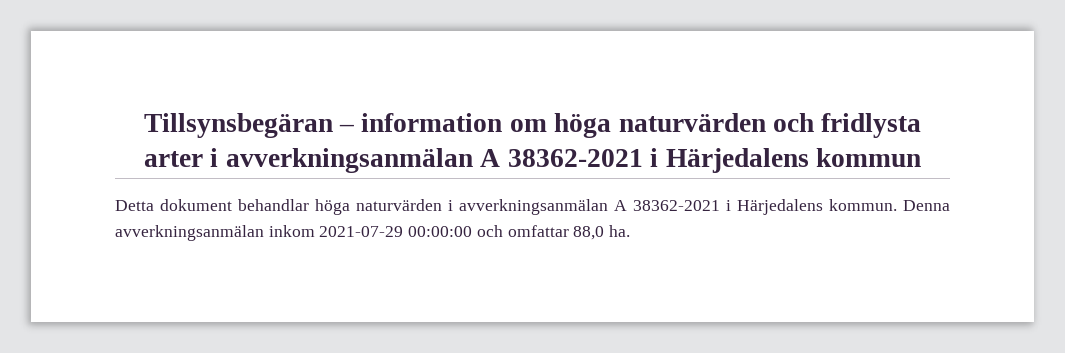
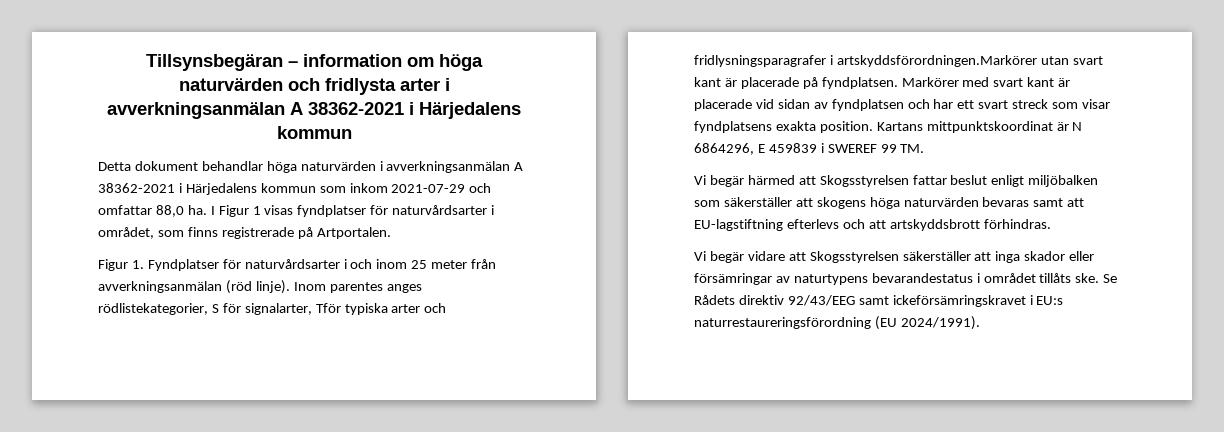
[829,199,950,211] [115,225,264,241] kommun. Denna avverkningsanmälan -> [260,183,346,193] kommun som
[408,226,473,237] 00:00:00 -> (466, 188) none
(631, 231) none -> [210,205,495,217] [98,227,391,239] [98,259,497,271] [98,280,422,294] [98,303,447,315] [694,55,1103,67] [694,77,1071,89] [694,99,1111,111] [694,121,1083,133] [694,143,925,155] [694,175,1099,187] [694,197,1085,209] [694,219,1051,231] [694,251,1095,263] [694,273,1118,285] [694,295,1064,307] [694,316,980,330] I Figur 1 visas fyndplatser för naturvårdsarter i området, som finns registrerade på Artportalen. // Figur 1. Fyndplatser för naturvårdsarter i och inom 25 meter från avverkningsanmälan (röd linje). Inom parentes anges rödlistekategorier, S för signalarter, Tför typiska arter och fridlysningsparagrafer i artskyddsförordningen.Markörer utan svart kant är placerade på fyndplatsen. Markörer med svart kant är placerade vid sidan av fyndplatsen och har ett svart streck som visar fyndplatsens exakta position. Kartans mittpunktskoordinat är N 6864296, E 459839 i SWEREF 99 TM. // Vi begär härmed att Skogsstyrelsen fattar beslut enligt miljöbalken som säkerställer att skogens höga naturvärden bevaras samt att EU-lagstiftning efterlevs och att artskyddsbrott förhindras. // Vi begär vidare att Skogsstyrelsen säkerställer att inga skador eller försämringar av naturtypens bevarandestatus i området tillåts ske. Se Rådets direktiv 92/43/EEG samt ickeförsämringskravet i EU:s naturrestaureringsförordning (EU 2024/1991).

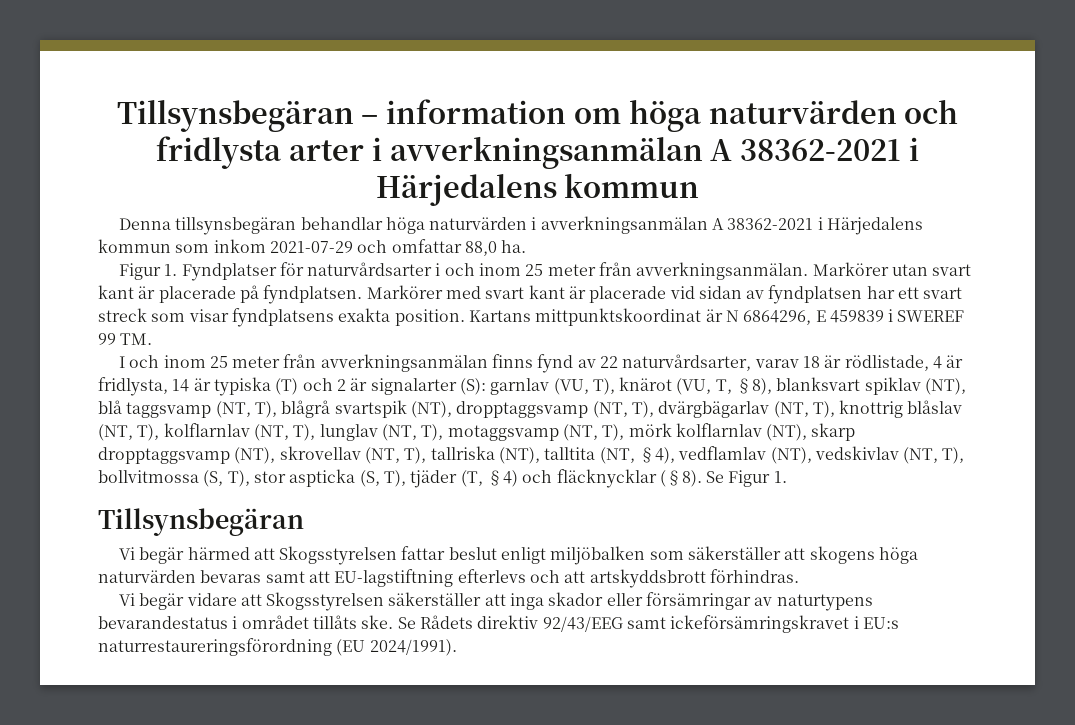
[98,161,198,171] Detta dokument -> [118,217,297,235] Denna tillsynsbegäran
[210,205,495,217] [98,227,391,239] I Figur 1 visas fyndplatser för naturvårdsarter i området, som finns registrerade på Artportalen. -> (527, 246) none
[98,280,422,294] [98,303,447,315] [694,55,1037,67] avverkningsanmälan (röd linje). Inom parentes anges rödlistekategorier, S för signalarter, Tför typiska arter och fridlysningsparagrafer i artskyddsförordningen.Markörer -> [636,262,889,280] avverkningsanmälan. Markörer
[907,99,930,109] och -> (863, 294) none
(925, 148) none -> [118,354,964,373] [98,377,967,396] [98,400,963,418] [98,423,856,441] [98,446,965,464] [98,469,787,488] [98,508,304,536] // I och inom 25 meter från avverkningsanmälan finns fynd av 22 naturvårdsarter, varav 18 är rödlistade, 4 är fridlysta, 14 är typiska (T) och 2 är signalarter (S): garnlav (VU, T), knärot (VU, T, §8), blanksvart spiklav (NT), blå taggsvamp (NT, T), blågrå svartspik (NT), dropptaggsvamp (NT, T), dvärgbägarlav (NT, T), knottrig blåslav (NT, T), kolflarnlav (NT, T), lunglav (NT, T), motaggsvamp (NT, T), mörk kolflarnlav (NT), skarp dropptaggsvamp (NT), skrovellav (NT, T), tallriska (NT), talltita (NT, §4), vedflamlav (NT), vedskivlav (NT, T), bollvitmossa (S, T), stor aspticka (S, T), tjäder (T, §4) och fläcknycklar (§8). Se Figur 1. // Tillsynsbegäran

